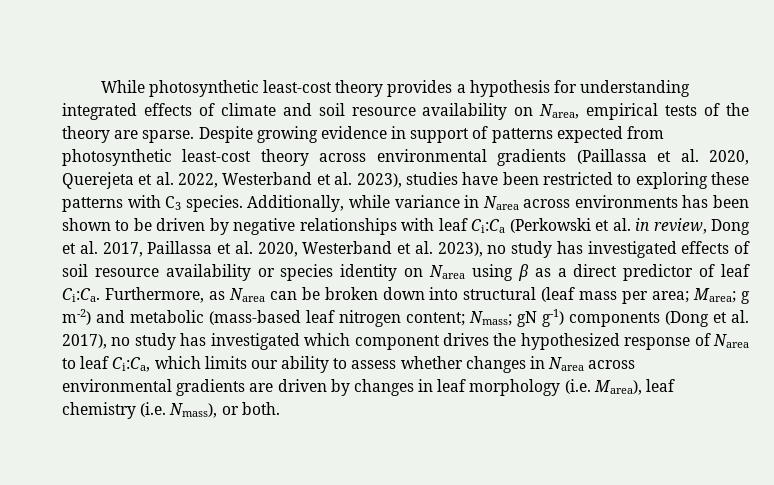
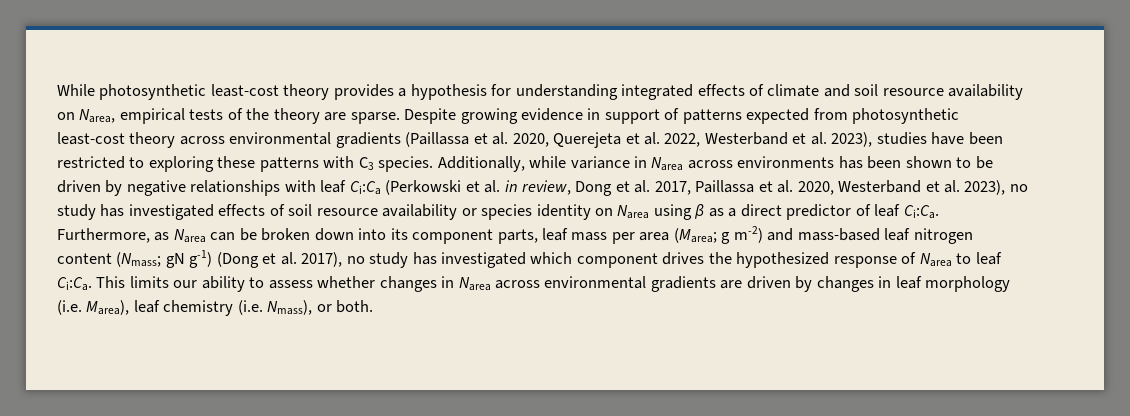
[463,287,750,304] [62,309,512,327] structural (leaf mass per area; Marea; g m-2) and metabolic (mass-based leaf nitrogen content; Nmass; -> [390,226,973,244] [57,252,162,267] its component parts, leaf mass per area (Marea; g m-2) and mass-based leaf nitrogen content (Nmass;
[569,312,660,327] components -> (213, 259) none
[112,356,201,372] Ci:Ca, which -> [57,276,126,291] Ci:Ca. This

